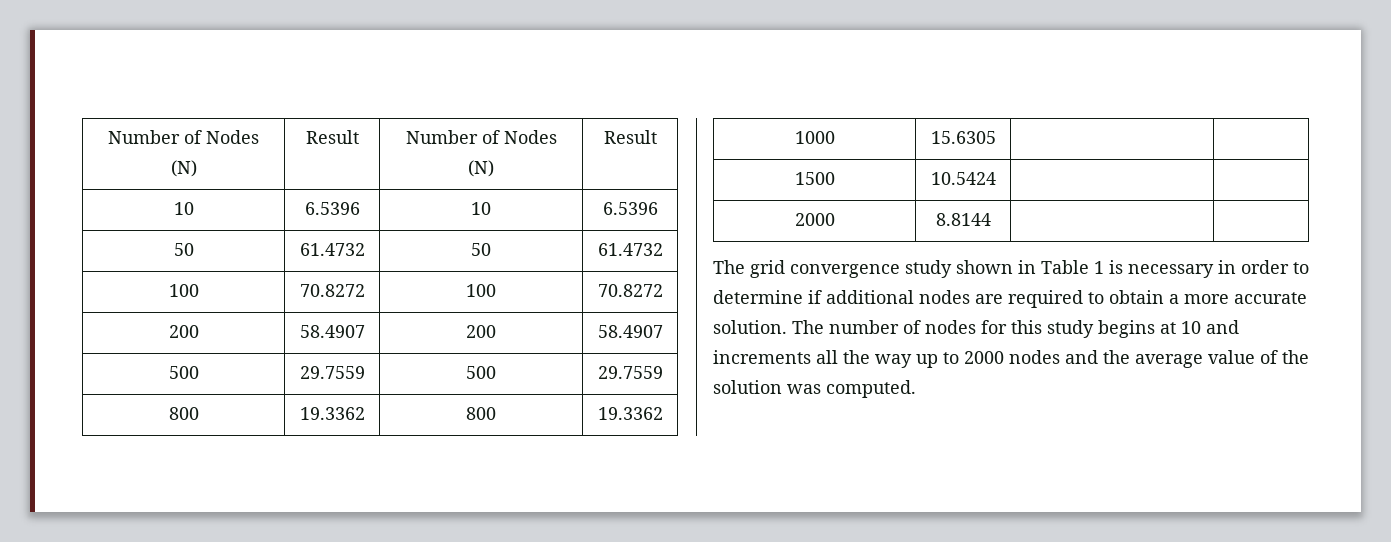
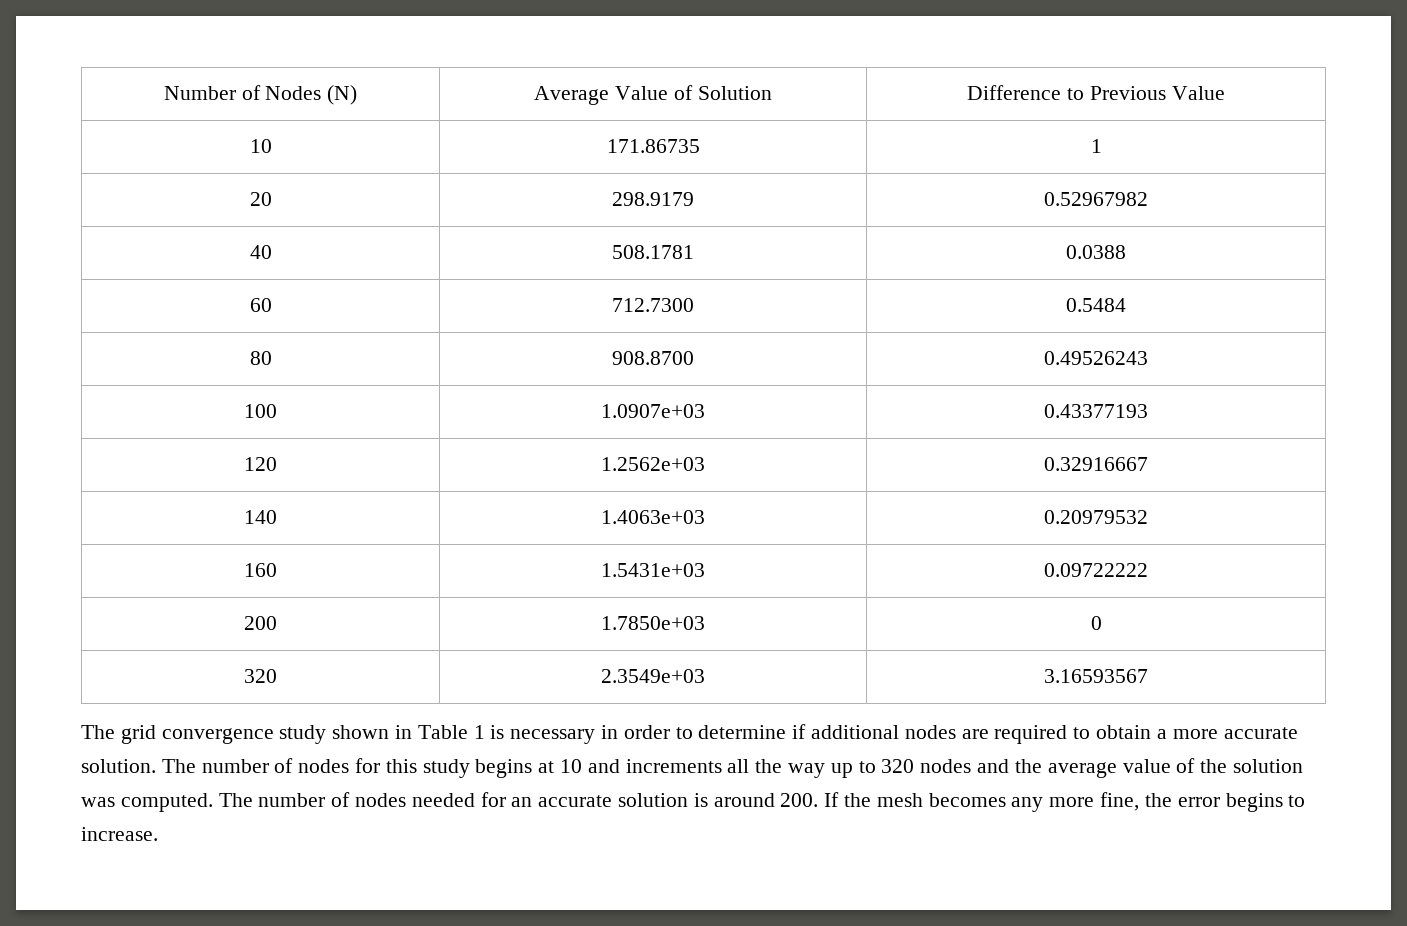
[108,130,259,144] [170,160,197,177] [305,130,359,144] [405,130,557,144] [468,160,494,177] [603,130,657,144] [173,202,194,215] [304,202,360,215] [471,202,491,215] [602,202,658,215] [173,243,194,256] [299,243,365,256] [471,243,491,256] [597,243,663,256] [168,284,199,297] [299,284,365,297] [466,284,496,297] [597,284,663,297] [168,325,199,338] [299,325,365,338] [466,325,496,338] [597,325,663,338] [168,366,199,379] [299,366,365,379] [466,366,496,379] [597,366,663,379] [168,407,199,420] [299,407,365,420] [466,407,496,420] [597,407,663,420] [794,131,835,144] [930,131,996,144] [794,172,835,185] [930,172,996,185] [794,213,835,226] [935,213,991,226] Number of Nodes (N) | Result | Number of Nodes (N) | Result // 10 | 6.5396 | 10 | 6.5396 // 50 | 61.4732 | 50 | 61.4732 // 100 | 70.8272 | 100 | 70.8272 // 200 | 58.4907 | 200 | 58.4907 // 500 | 29.7559 | 500 | 29.7559 // 800 | 19.3362 | 800 | 19.3362 // 1000 | 15.6305 | | // 1500 | 10.5424 | | // 2000 | 8.8144 | | -> [163,85,358,105] [534,85,772,105] [967,85,1225,100] [249,139,272,153] [606,139,700,153] [1090,139,1102,153] [249,192,272,206] [612,192,694,206] [1044,192,1148,206] [249,245,272,259] [612,245,694,259] [1066,245,1126,259] [249,298,272,312] [612,298,694,312] [1066,298,1126,312] [249,351,272,365] [612,351,694,365] [1044,351,1148,365] [244,404,277,418] [601,404,705,418] [1044,404,1148,418] [244,457,277,471] [601,457,705,471] [1044,457,1148,471] [244,510,277,524] [601,510,705,524] [1044,510,1148,524] [244,563,277,577] [601,563,705,577] [1044,563,1148,577] [244,616,277,630] [601,616,705,630] [1090,616,1102,630] [244,669,277,683] [601,669,705,683] [1044,669,1148,683] Number of Nodes (N) | Average Value of Solution | Difference to Previous Value // 10 | 171.86735 | 1 // 20 | 298.9179 | 0.52967982 // 40 | 508.1781 | 0.0388 // 60 | 712.7300 | 0.5484 // 80 | 908.8700 | 0.49526243 // 100 | 1.0907e+03 | 0.43377193 // 120 | 1.2562e+03 | 0.32916667 // 140 | 1.4063e+03 | 0.20979532 // 160 | 1.5431e+03 | 0.09722222 // 200 | 1.7850e+03 | 0 // 320 | 2.3549e+03 | 3.16593567
[964,351,1004,364] 2000 -> [881,759,915,773] 320
(916, 389) none -> [218,792,1306,812] [81,827,158,841] The number of nodes needed for an accurate solution is around 200. If the mesh becomes any more fine, the error begins to increase.

